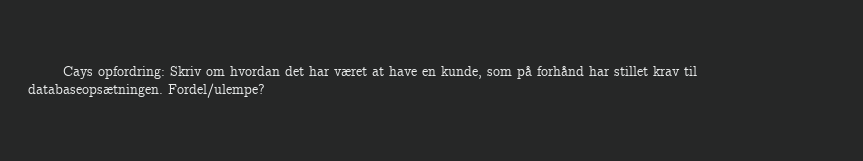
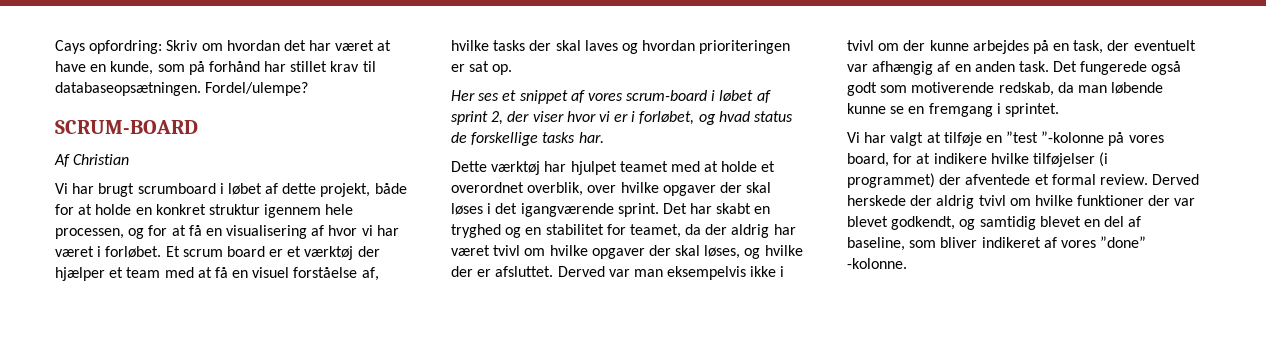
(265, 90) none -> [55,120,198,134] [54,154,130,167] [55,183,407,197] [55,204,354,218] [55,225,399,239] [55,246,380,260] [55,267,379,281] [451,40,791,54] [451,61,513,75] [451,90,771,104] [451,111,794,125] [451,132,604,146] [451,161,776,175] [451,182,772,196] [451,203,771,217] [451,224,796,238] [451,245,803,259] [451,266,785,280] [847,40,1196,54] [847,61,1182,75] [847,82,1164,96] [847,103,1059,117] [847,131,1164,146] [847,152,1109,167] [847,173,1200,188] [847,195,1196,209] [847,216,1142,230] [847,236,1147,251] [847,258,907,269] // SCRUM-BOARD // Af Christian // Vi har brugt scrumboard i løbet af dette projekt, både for at holde en konkret struktur igennem hele processen, og for at få en visualisering af hvor vi har været i forløbet. Et scrum board er et værktøj der hjælper et team med at få en visuel forståelse af, hvilke tasks der skal laves og hvordan prioriteringen er sat op. // Her ses et snippet af vores scrum-board i løbet af sprint 2, der viser hvor vi er i forløbet, og hvad status de forskellige tasks har. // Dette værktøj har hjulpet teamet med at holde et overordnet overblik, over hvilke opgaver der skal løses i det igangværende sprint. Det har skabt en tryghed og en stabilitet for teamet, da der aldrig har været tvivl om hvilke opgaver der skal løses, og hvilke der er afsluttet. Derved var man eksempelvis ikke i tvivl om der kunne arbejdes på en task, der eventuelt var afhængig af en anden task. Det fungerede også godt som motiverende redskab, da man løbende kunne se en fremgang i sprintet. // Vi har valgt at tilføje en ”test ”-kolonne på vores board, for at indikere hvilke tilføjelser (i programmet) der afventede et formal review. Derved herskede der aldrig tvivl om hvilke funktioner der var blevet godkendt, og samtidig blevet en del af baseline, som bliver indikeret af vores ”done” -kolonne.

